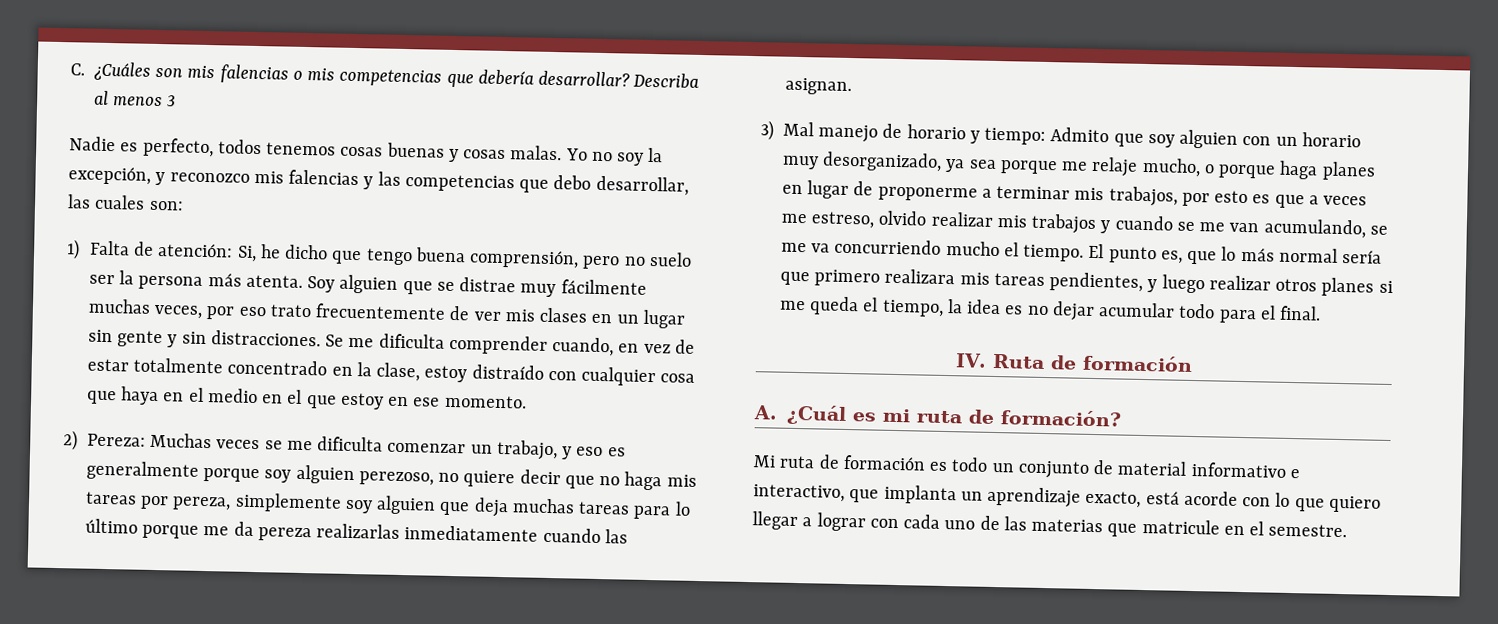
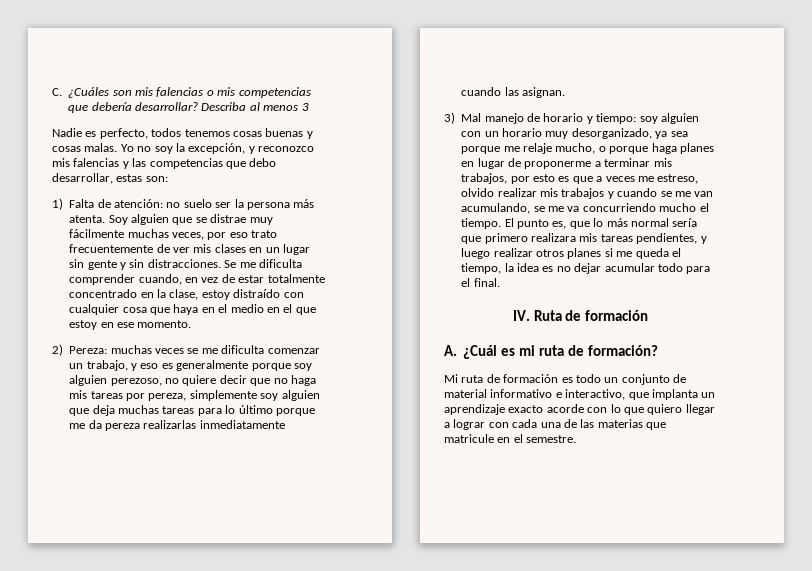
[67,194,146,210] las cuales -> [116,174,143,182] estas
[236,244,621,270] Si, he dicho que tengo buena comprensión, pero -> (163, 203) none
[150,432,213,449] Muchas -> [110,345,152,354] muchas
[1050,127,1144,147] Admito que -> (637, 118) none
[1085,490,1180,508] exacto, está -> [508,405,544,413] exacto
[944,520,976,530] uno -> [540,422,561,428] una

